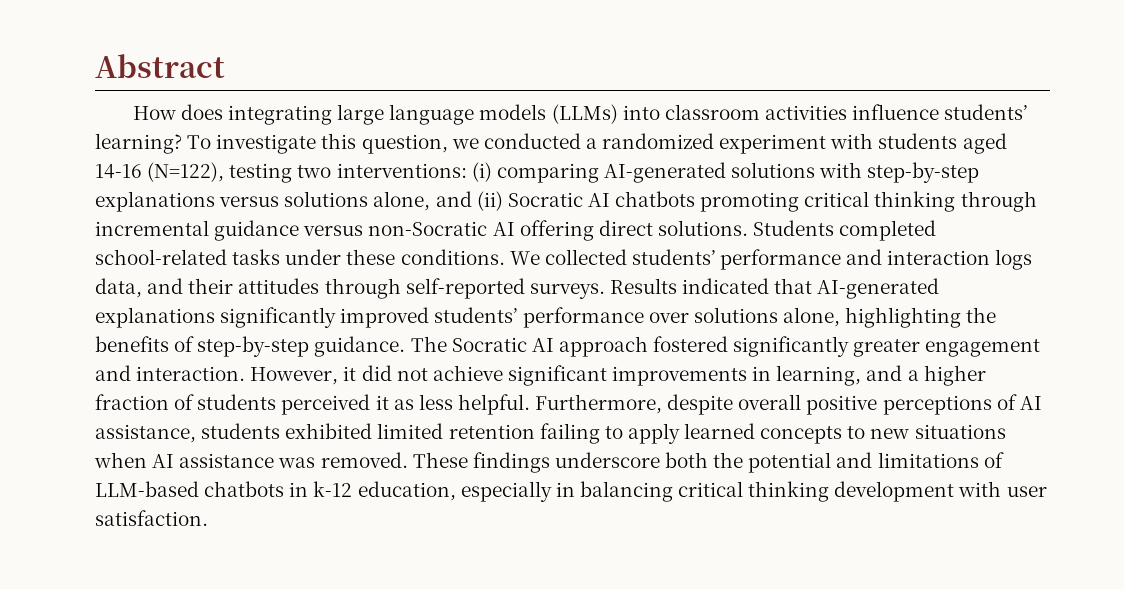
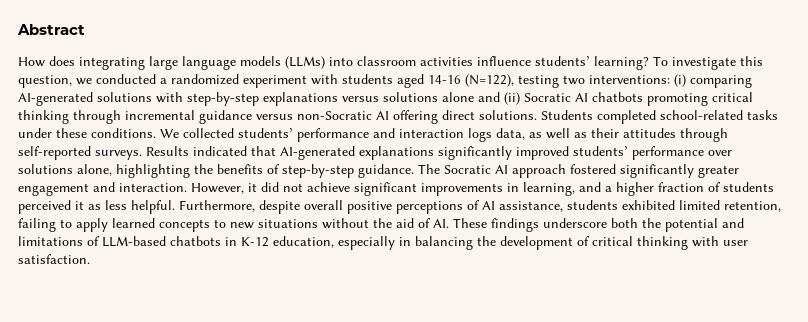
[373,191,431,211] alone, -> [442,92,474,102] alone
[147,278,184,294] and -> [529,128,587,139] as well as
[448,424,535,439] retention -> [724,201,781,212] retention,
[94,452,408,468] when AI assistance was removed. -> [322,218,449,229] without the aid of AI.
[313,481,353,497] k-12 -> [241,237,269,247] K-12
[678,481,955,502] critical thinking development -> [477,236,688,250] the development of critical thinking

